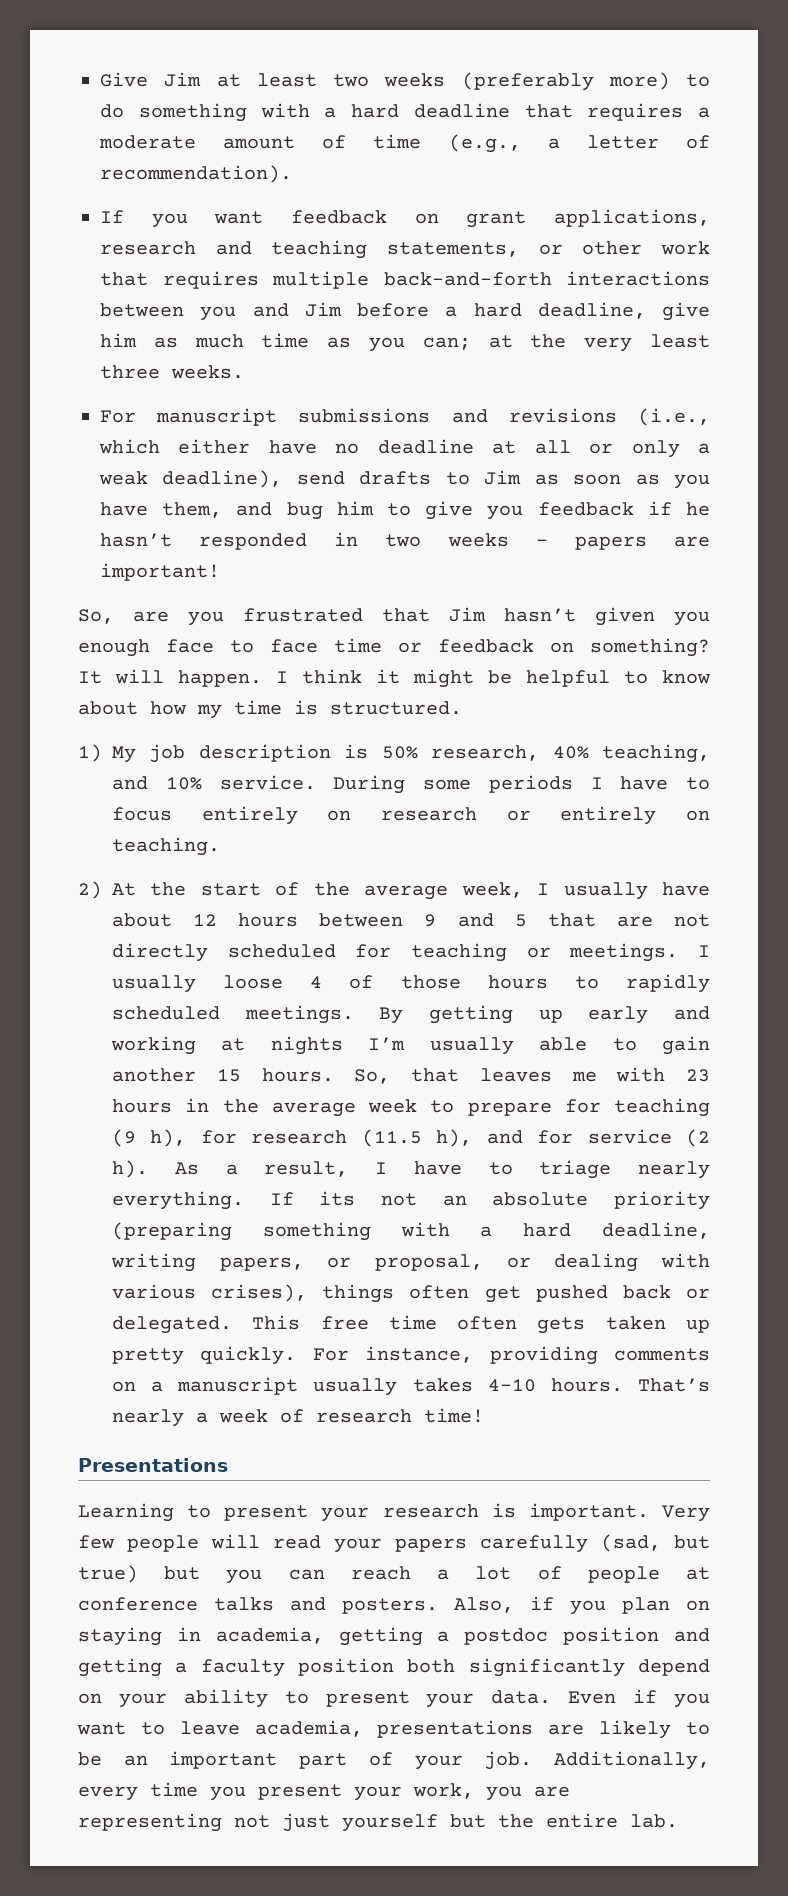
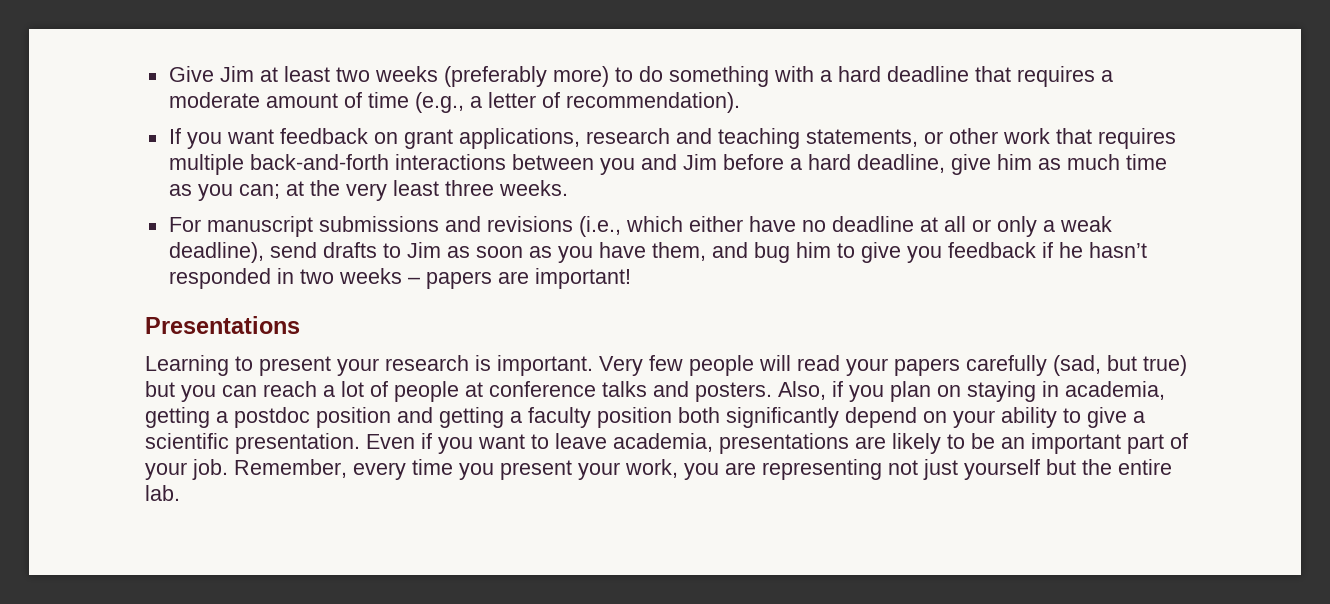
[78,607,710,626] [78,638,710,657] [78,669,711,688] [78,700,462,719] [78,744,710,763] [112,775,710,794] [112,806,711,825] [112,837,220,856] [78,881,711,900] [112,913,710,927] [112,943,710,962] [112,974,710,993] [112,1005,710,1024] [111,1036,711,1055] [112,1067,710,1084] [112,1098,710,1117] [112,1129,711,1147] [112,1160,710,1179] [112,1191,710,1210] [112,1222,710,1241] [111,1253,710,1272] [112,1284,710,1303] [112,1315,710,1334] [112,1346,710,1365] [112,1377,710,1396] [112,1408,484,1427] // So, are you frustrated that Jim hasn’t given you enough face to face time or feedback on something? It will happen. I think it might be helpful to know about how my time is structured. // 1) My job description is 50% research, 40% teaching, and 10% service. During some periods I have to focus entirely on research or entirely on teaching. // 2) At the start of the average week, I usually have about 12 hours between 9 and 5 that are not directly scheduled for teaching or meetings. I usually loose 4 of those hours to rapidly scheduled meetings. By getting up early and working at nights I’m usually able to gain another 15 hours. So, that leaves me with 23 hours in the average week to prepare for teaching (9 h), for research (11.5 h), and for service (2 h). As a result, I have to triage nearly everything. If its not an absolute priority (preparing something with a hard deadline, writing papers, or proposal, or dealing with various crises), things often get pushed back or delegated. This free time often gets taken up pretty quickly. For instance, providing comments on a manuscript usually takes 4-10 hours. That’s nearly a week of research time! -> (631, 278) none
[325,1690,552,1708] present your data. -> [1087,407,1145,428] [145,433,360,454] give a scientific presentation.
[554,1751,710,1770] Additionally, -> [234,459,347,478] Remember,

